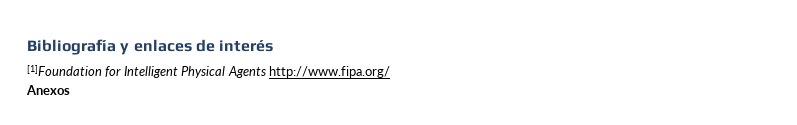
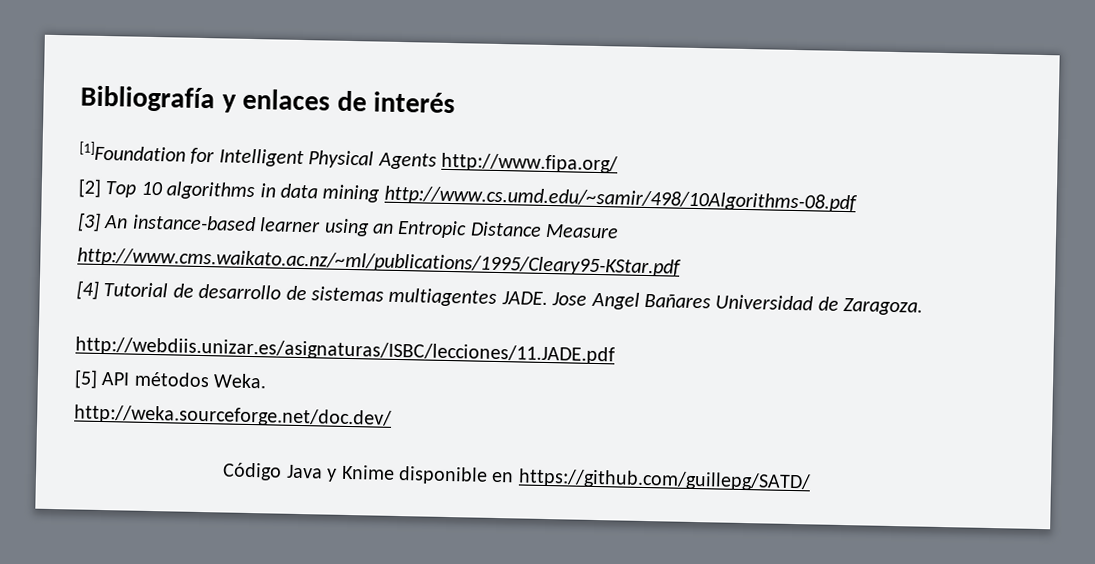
[26,85,70,95] Anexos -> [78,178,858,213] [77,212,620,239] [77,247,682,277] [76,280,924,316] [75,336,615,365] [74,369,268,389] [74,404,392,428] [222,462,811,492] [2] Top 10 algorithms in data mining http://www.cs.umd.edu/~samir/498/10Algorithms-08.pdf // [3] An instance-based learner using an Entropic Distance Measure http://www.cms.waikato.ac.nz/~ml/publications/1995/Cleary95-KStar.pdf // [4] Tutorial de desarrollo de sistemas multiagentes JADE. Jose Angel Bañares Universidad de Zaragoza. // http://webdiis.unizar.es/asignaturas/ISBC/lecciones/11.JADE.pdf // [5] API métodos Weka. // http://weka.sourceforge.net/doc.dev/ // Código Java y Knime disponible en https://github.com/guillepg/SATD/

